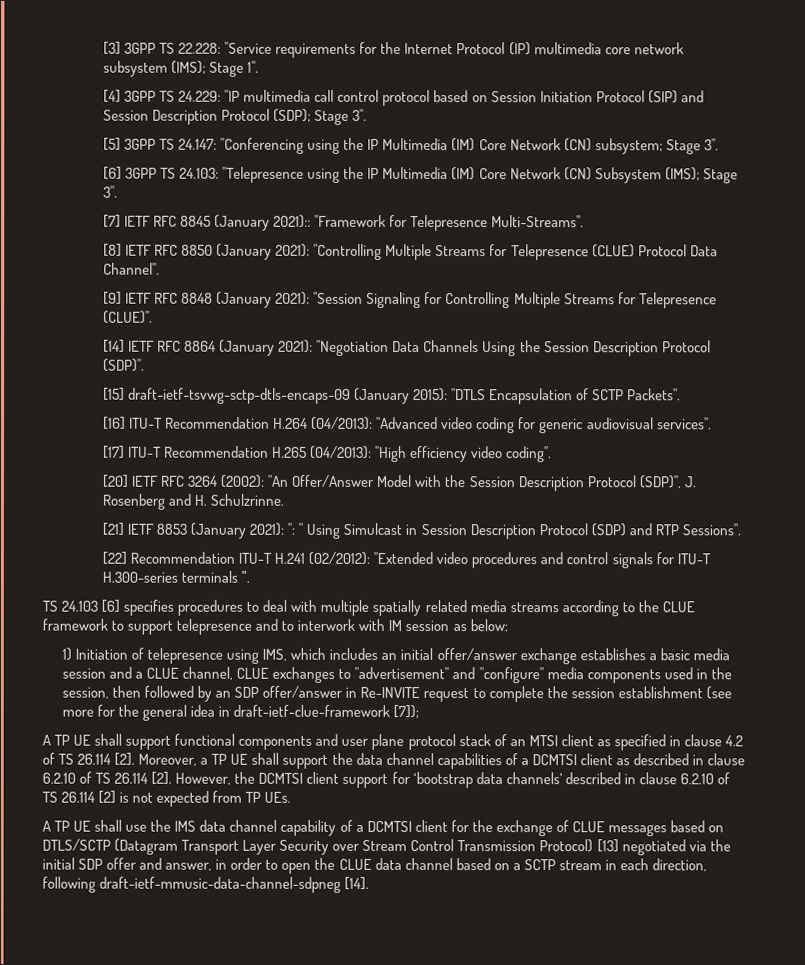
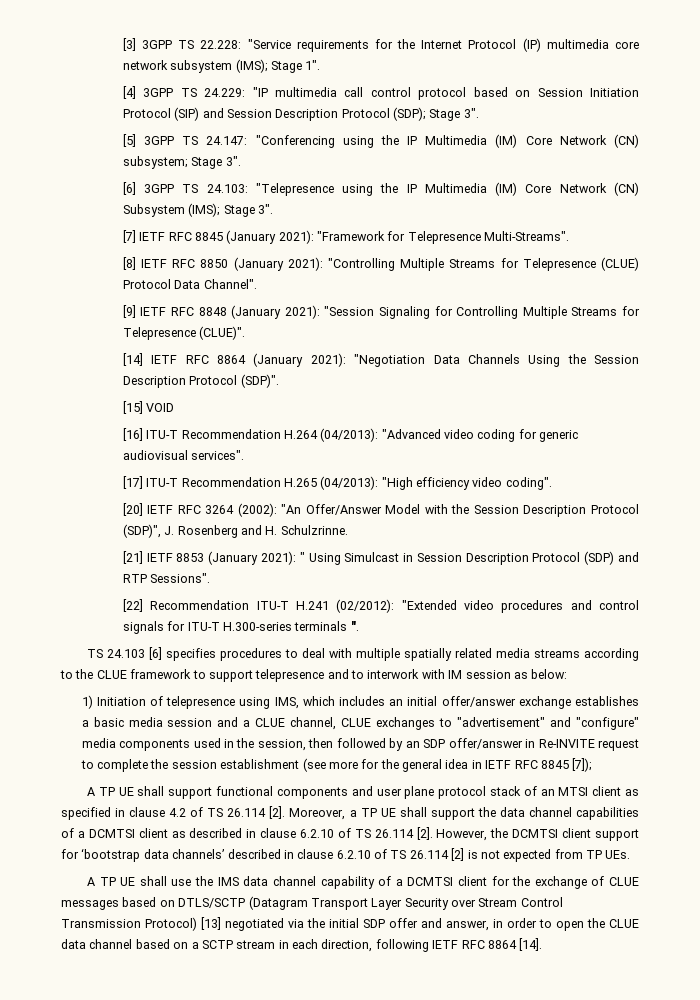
[273,214,312,228] 2021):: -> [278,230,314,244] 2021):
[128,387,682,405] draft-ietf-tsvwg-sctp-dtls-encaps-09 (January 2015): "DTLS Encapsulation of SCTP Packets". -> [146,403,175,412] VOID
[287,522,296,535] ": -> (296, 558) none
[233,704,391,717] draft-ietf-clue-framework -> [485,760,569,769] IETF RFC 8845
[99,876,342,893] draft-ietf-mmusic-data-channel-sdpneg -> [432,940,517,949] IETF RFC 8864

